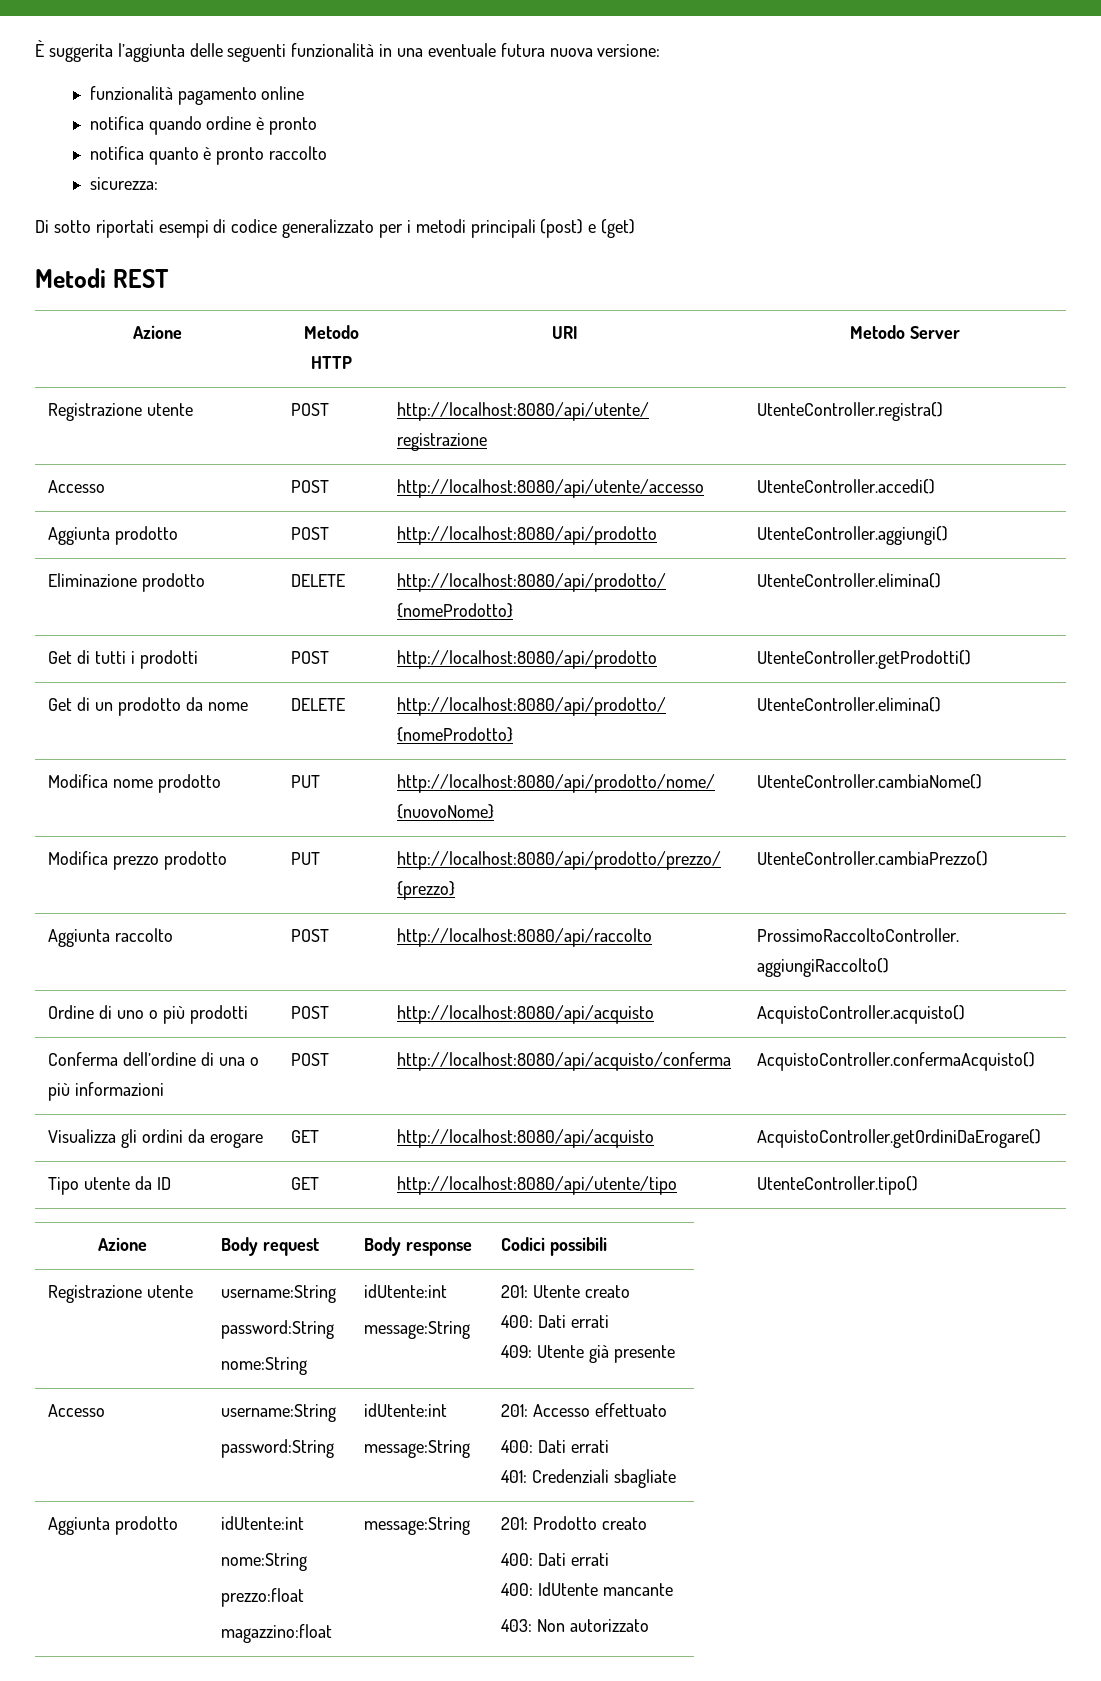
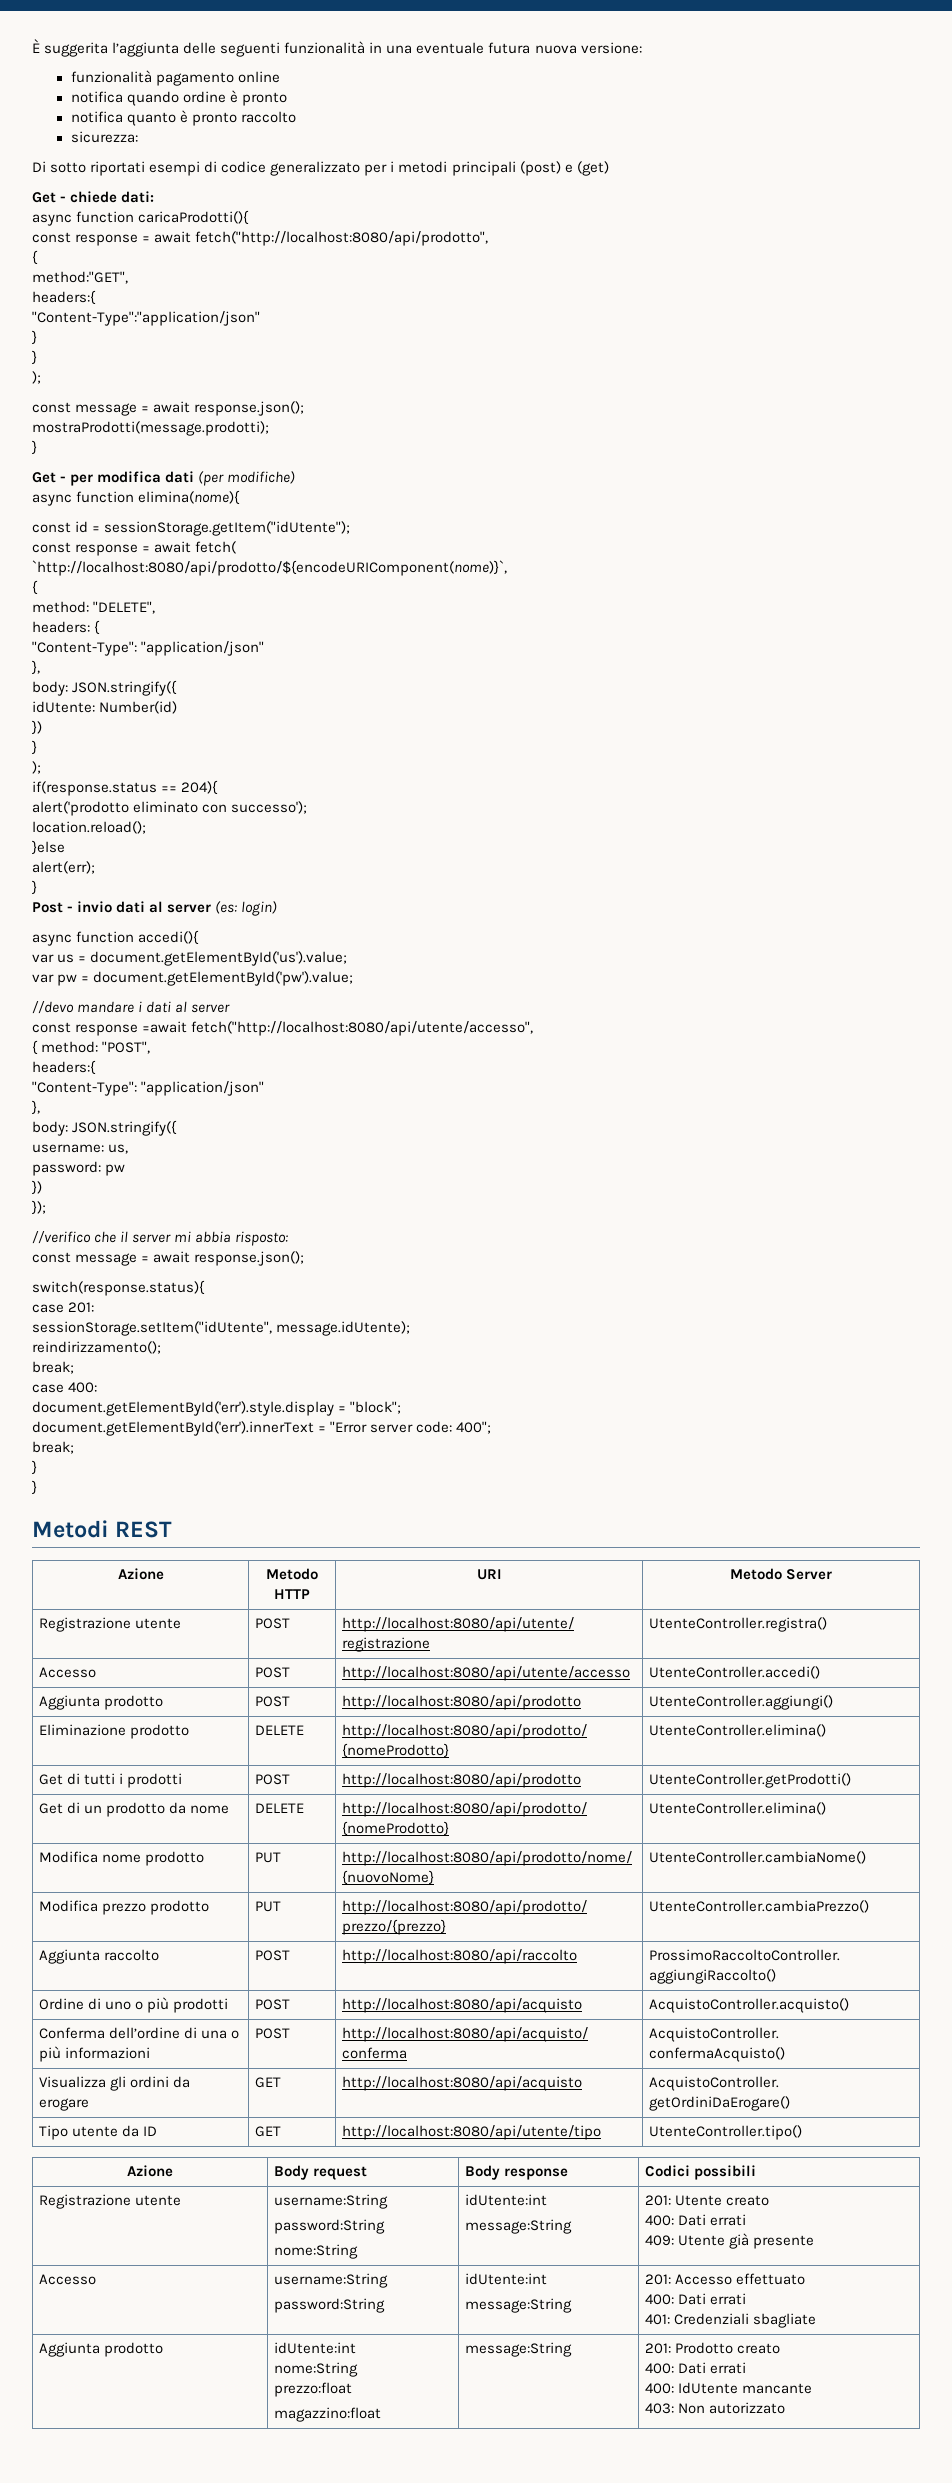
(636, 228) none -> [32,191,155,203] [32,210,250,226] [32,231,489,246] [32,250,38,265] [32,271,128,284] [32,290,96,305] [32,311,260,326] [32,330,37,345] [32,350,37,365] [32,371,41,384] [32,401,305,416] [32,421,269,436] [32,440,37,455] [32,471,296,486] [32,490,241,506] [32,521,351,536] [32,541,237,556] [32,560,507,576] [32,580,38,595] [32,601,156,614] [32,620,101,635] [32,641,265,656] [32,660,40,675] [32,680,178,696] [32,701,178,714] [32,720,42,735] [32,740,37,755] [32,761,41,774] [32,780,219,796] [32,801,308,816] [32,821,146,834] [32,840,65,855] [32,861,95,874] [32,880,37,895] [32,901,278,916] [32,930,200,946] [32,951,348,966] [32,971,354,986] [32,1001,231,1014] [32,1021,534,1036] [32,1040,151,1055] [32,1060,96,1075] [32,1081,265,1096] [32,1100,40,1115] [32,1120,178,1136] [32,1144,129,1154] [32,1161,126,1176] [32,1180,42,1195] [32,1200,46,1215] [32,1231,289,1246] [32,1251,305,1266] [32,1280,205,1296] [32,1302,95,1313] [32,1321,411,1336] [32,1341,161,1354] [32,1361,74,1374] [32,1382,98,1393] [32,1401,402,1416] [32,1421,492,1436] [32,1441,74,1454] [32,1460,37,1475] [32,1480,37,1495] // Get - chiede dati: // async function caricaProdotti(){ // const response = await fetch("http://localhost:8080/api/prodotto", // { // method:"GET", // headers:{ // "Content-Type":"application/json" // } // } // ); // const message = await response.json(); // mostraProdotti(message.prodotti); // } // Get - per modifica dati (per modifiche) // async function elimina(nome){ // const id = sessionStorage.getItem("idUtente"); // const response = await fetch( // `http://localhost:8080/api/prodotto/${encodeURIComponent(nome)}`, // { // method: "DELETE", // headers: { // "Content-Type": "application/json" // }, // body: JSON.stringify({ // idUtente: Number(id) // }) // } // ); // if(response.status == 204){ // alert('prodotto eliminato con successo'); // location.reload(); // }else // alert(err); // } // Post - invio dati al server (es: login) // async function accedi(){ // var us = document.getElementById('us').value; // var pw = document.getElementById('pw').value; // //devo mandare i dati al server // const response =await fetch("http://localhost:8080/api/utente/accesso", // { method: "POST", // headers:{ // "Content-Type": "application/json" // }, // body: JSON.stringify({ // username: us, // password: pw // }) // }); // //verifico che il server mi abbia risposto: // const message = await response.json(); // switch(response.status){ // case 201: // sessionStorage.setItem("idUtente", message.idUtente); // reindirizzamento(); // break; // case 400: // document.getElementById('err').style.display = "block"; // document.getElementById('err').innerText = "Error server code: 400"; // break; // } // }

